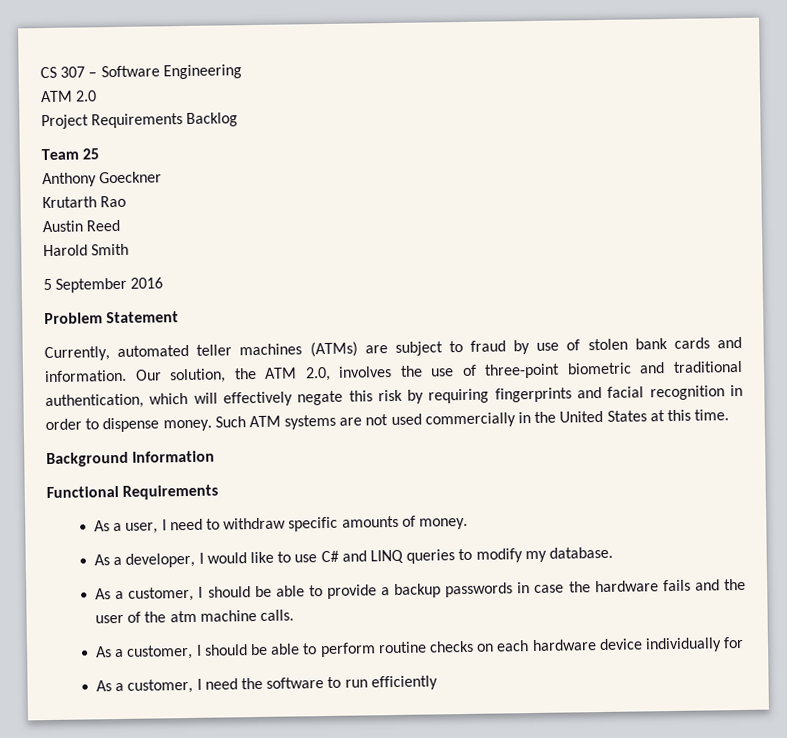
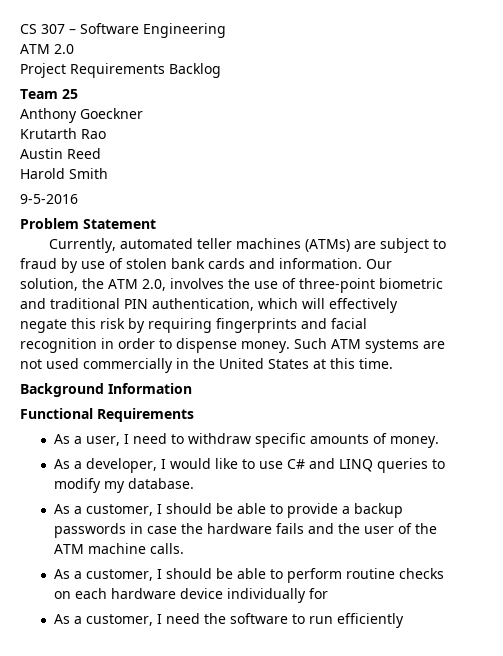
[43,277,164,293] 5 September 2016 -> [20,194,78,204] 9-5-2016
(744, 366) none -> [124,299,148,309] PIN
[169,610,197,623] atm -> [53,544,84,554] ATM

